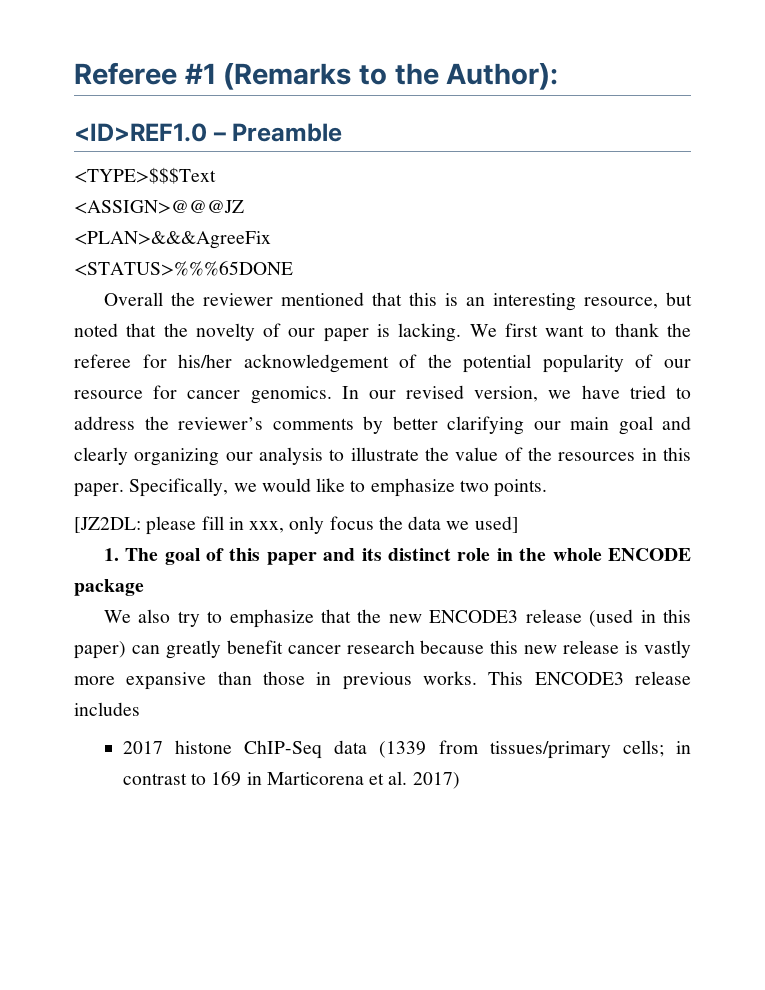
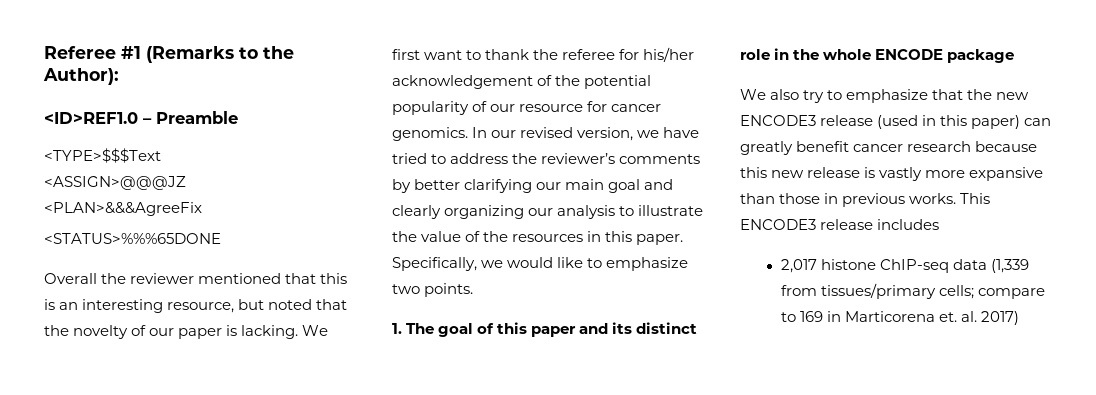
[74,516,519,535] // [JZ2DL: please fill in xxx, only focus the data we used] -> (474, 290) none
[122,740,427,759] 2017 histone ChIP-Seq data (1339 -> [780,259,1029,273] 2,017 histone ChIP-seq data (1,339
[676,741,691,754] [122,773,187,785] in contrast -> [977,288,1045,299] compare
[369,773,385,785] et -> [938,312,957,322] et.

